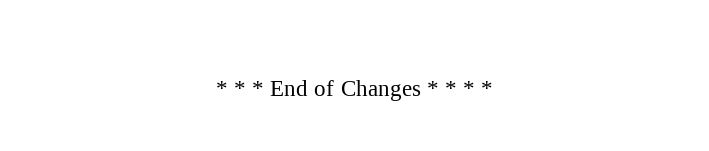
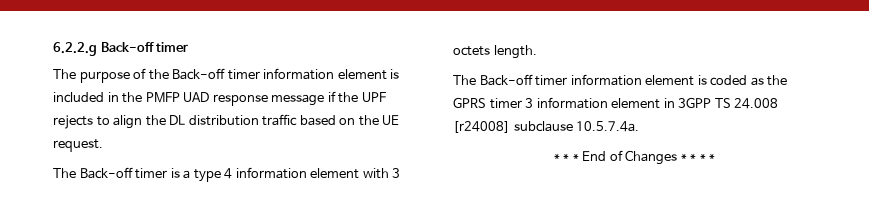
(215, 88) none -> [53,42,189,56] [53,68,400,83] [53,91,386,106] [53,114,400,129] [53,139,103,152] [53,167,401,182] [453,45,537,59] [453,74,788,86] [453,97,779,109] [453,121,640,133] 6.2.2.g Back-off timer // The purpose of the Back-off timer information element is included in the PMFP UAD response message if the UPF rejects to align the DL distribution traffic based on the UE request. // The Back-off timer is a type 4 information element with 3 octets length. // The Back-off timer information element is coded as the GPRS timer 3 information element in 3GPP TS 24.008 [r24008] subclause 10.5.7.4a. //

